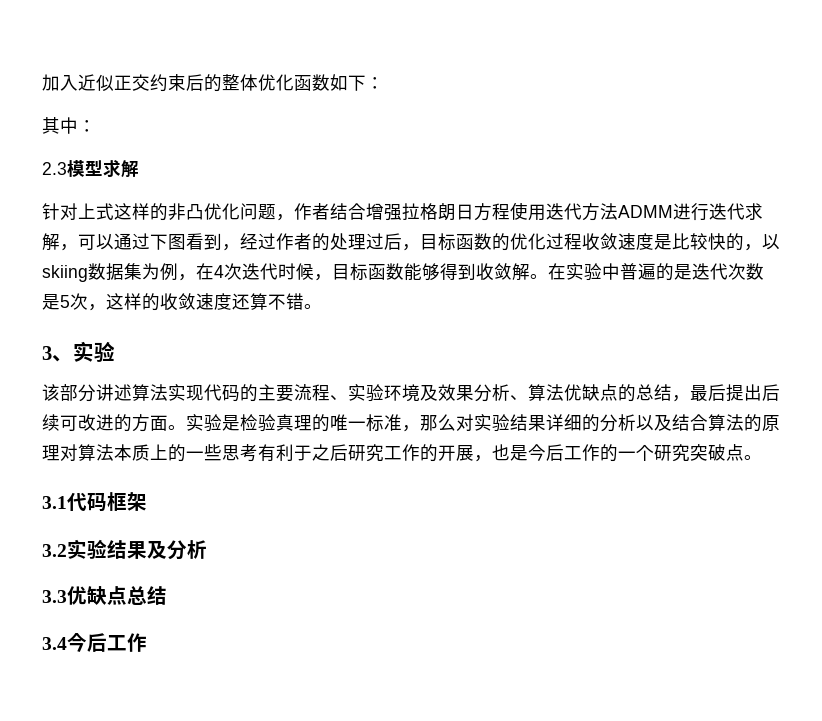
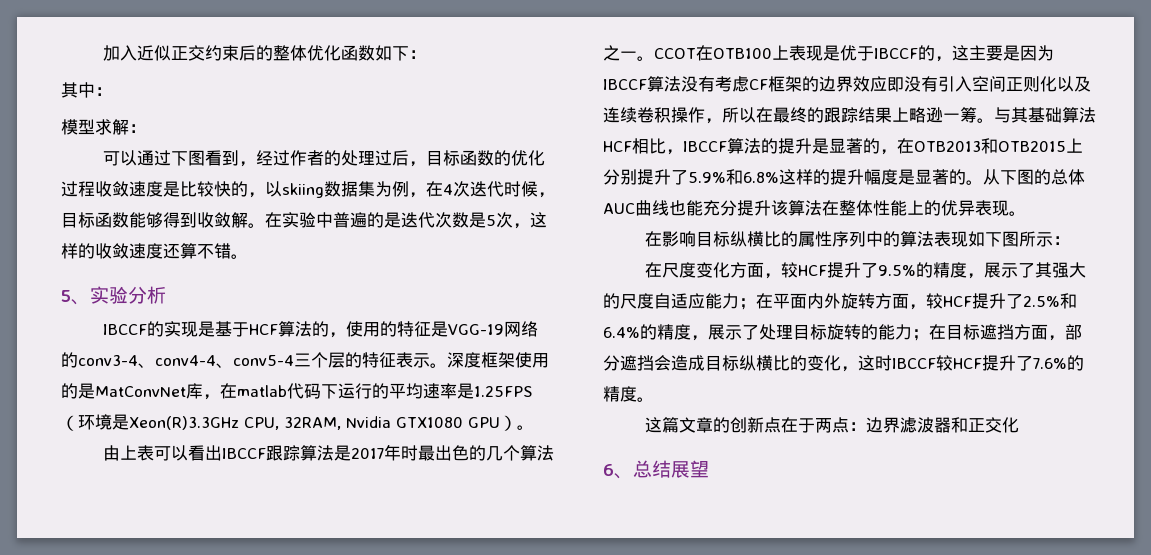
[42,162,67,175] 2.3 -> (112, 91) none
[42,202,763,221] [42,233,78,251] // 针对上式这样的非凸优化问题，作者结合增强拉格朗日方程使用迭代方法ADMM进行迭代求解， -> [129,124,146,133] ： //
[42,341,115,362] [42,384,780,402] [42,414,780,432] [42,444,762,462] [42,492,147,512] [42,539,207,560] [42,586,167,605] [42,633,147,652] 3、实验 // 该部分讲述算法实现代码的主要流程、实验环境及效果分析、算法优缺点的总结，最后提出后续可改进的方面。实验是检验真理的唯一标准，那么对实验结果详细的分析以及结合算法的原理对算法本质上的一些思考有利于之后研究工作的开展，也是今后工作的一个研究突破点。 // 3.1代码框架 // 3.2实验结果及分析 // 3.3优缺点总结 // 3.4今后工作 -> [61,286,166,305] [103,321,539,338] [61,352,549,368] [61,383,532,400] [61,414,534,431] [103,444,555,461] [603,45,1054,62] [603,76,1091,92] [603,107,1096,124] [603,138,1083,155] [603,169,1085,185] [603,200,1026,216] [645,231,1071,247] [645,262,1087,279] [603,293,1077,310] [603,324,1082,341] [603,355,1084,372] [603,386,654,402] [645,417,1020,433] [603,460,709,479] 5、实验分析 // IBCCF的实现是基于HCF算法的，使用的特征是VGG-19网络的conv3-4、conv4-4、conv5-4三个层的特征表示。深度框架使用的是MatConvNet库，在matlab代码下运行的平均速率是1.25FPS（环境是Xeon(R)3.3GHz CPU, 32RAM, Nvidia GTX1080 GPU）。 // 由上表可以看出IBCCF跟踪算法是2017年时最出色的几个算法之一。CCOT在OTB100上表现是优于IBCCF的，这主要是因为IBCCF算法没有考虑CF框架的边界效应即没有引入空间正则化以及连续卷积操作，所以在最终的跟踪结果上略逊一筹。与其基础算法HCF相比，IBCCF算法的提升是显著的，在OTB2013和OTB2015上分别提升了5.9%和6.8%这样的提升幅度是显著的。从下图的总体AUC曲线也能充分提升该算法在整体性能上的优异表现。 // 在影响目标纵横比的属性序列中的算法表现如下图所示： // 在尺度变化方面，较HCF提升了9.5%的精度，展示了其强大的尺度自适应能力；在平面内外旋转方面，较HCF提升了2.5%和6.4%的精度，展示了处理目标旋转的能力；在目标遮挡方面，部分遮挡会造成目标纵横比的变化，这时IBCCF较HCF提升了7.6%的精度。 // 这篇文章的创新点在于两点：边界滤波器和正交化 // 6、总结展望

